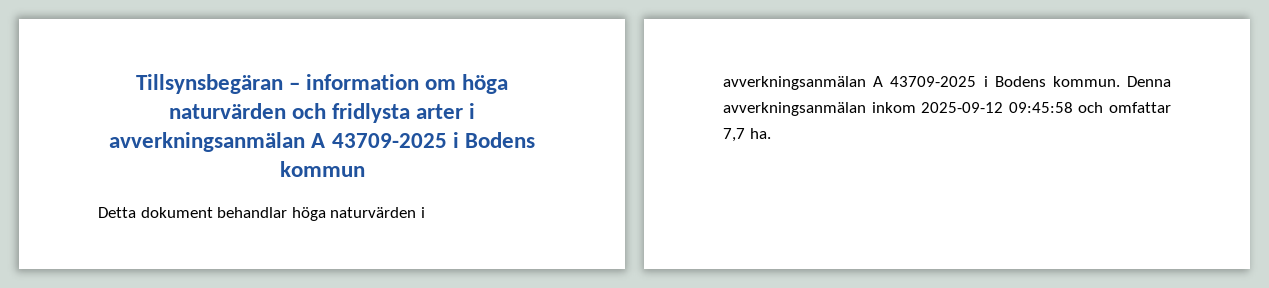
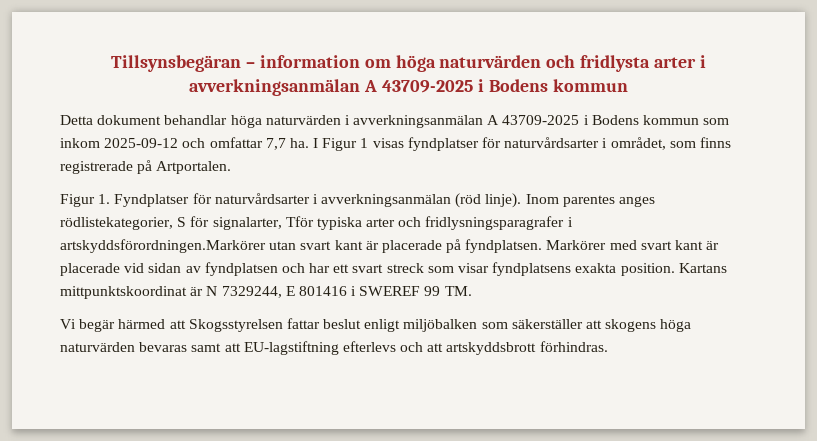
[1052,76,1171,87] [723,102,866,116] kommun. Denna avverkningsanmälan -> [643,115,730,125] kommun som
[1008,102,1073,113] 09:45:58 -> (179, 143) none
(771, 133) none -> [313,137,731,151] [60,160,232,174] [60,193,656,208] [60,216,573,230] [60,239,720,253] [60,262,727,276] [60,286,472,299] [60,318,692,332] [60,341,608,355] I Figur 1 visas fyndplatser för naturvårdsarter i området, som finns registrerade på Artportalen. // Figur 1. Fyndplatser för naturvårdsarter i avverkningsanmälan (röd linje). Inom parentes anges rödlistekategorier, S för signalarter, Tför typiska arter och fridlysningsparagrafer i artskyddsförordningen.Markörer utan svart kant är placerade på fyndplatsen. Markörer med svart kant är placerade vid sidan av fyndplatsen och har ett svart streck som visar fyndplatsens exakta position. Kartans mittpunktskoordinat är N 7329244, E 801416 i SWEREF 99 TM. // Vi begär härmed att Skogsstyrelsen fattar beslut enligt miljöbalken som säkerställer att skogens höga naturvärden bevaras samt att EU-lagstiftning efterlevs och att artskyddsbrott förhindras.

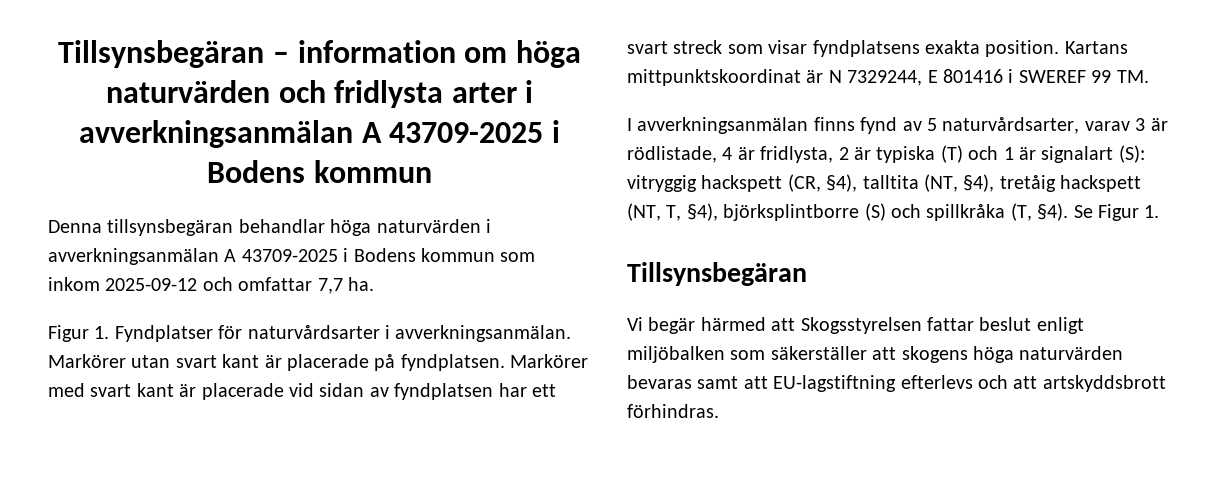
[60,115,162,125] Detta dokument -> [48,219,234,236] Denna tillsynsbegäran
[313,137,731,151] [60,160,232,174] I Figur 1 visas fyndplatser för naturvårdsarter i området, som finns registrerade på Artportalen. -> (374, 284) none
[321,193,656,208] [60,216,573,230] [60,239,266,253] avverkningsanmälan (röd linje). Inom parentes anges rödlistekategorier, S för signalarter, Tför typiska arter och fridlysningsparagrafer i artskyddsförordningen.Markörer -> [395,325,572,342] [48,354,126,368] avverkningsanmälan. Markörer
[281,263,305,273] och -> (494, 391) none
(472, 291) none -> [627,117,1168,134] [627,145,1145,163] [627,174,1142,192] [627,203,1160,221] [627,262,807,286] // I avverkningsanmälan finns fynd av 5 naturvårdsarter, varav 3 är rödlistade, 4 är fridlysta, 2 är typiska (T) och 1 är signalart (S): vitryggig hackspett (CR, §4), talltita (NT, §4), tretåig hackspett (NT, T, §4), björksplintborre (S) och spillkråka (T, §4). Se Figur 1. // Tillsynsbegäran

